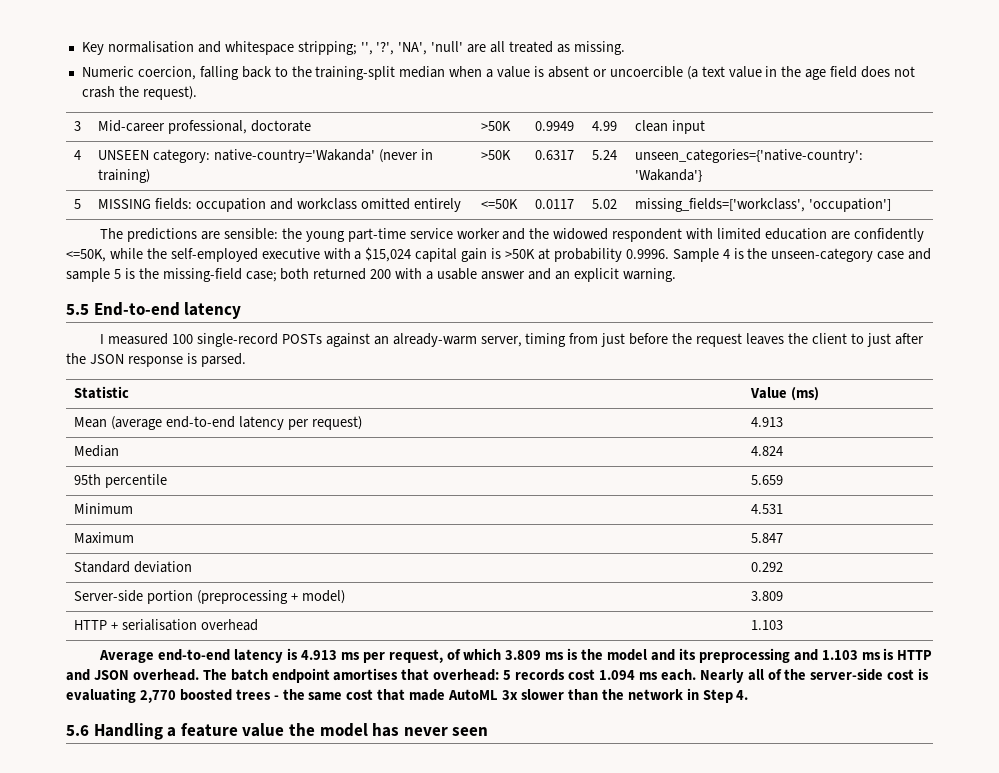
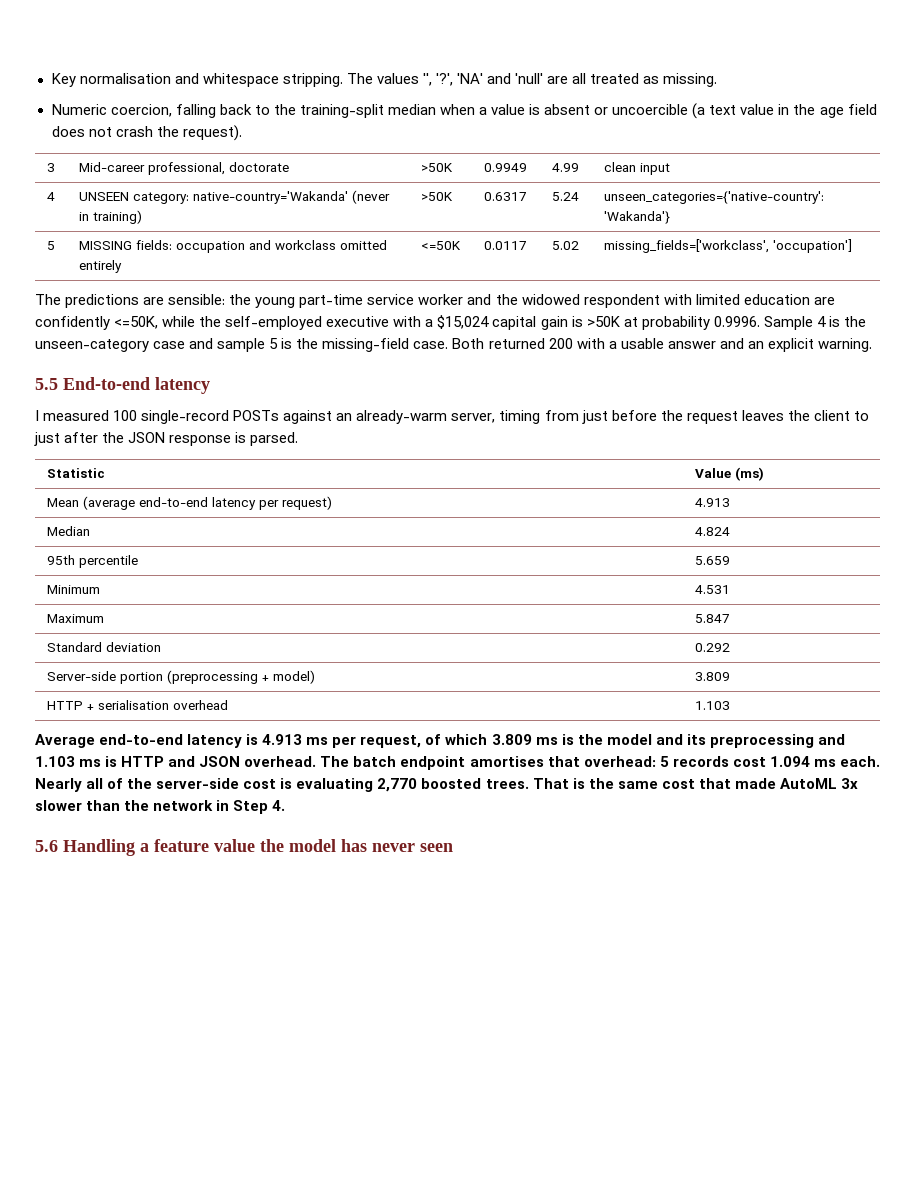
[297,41,428,55] stripping; '', '?', 'NA', -> [282,73,512,87] stripping. The values '', '?', 'NA' and
[245,268,310,282] case; both -> [413,338,485,349] case. Both
[235,689,279,700] trees - -> [485,778,585,789] trees. That is

